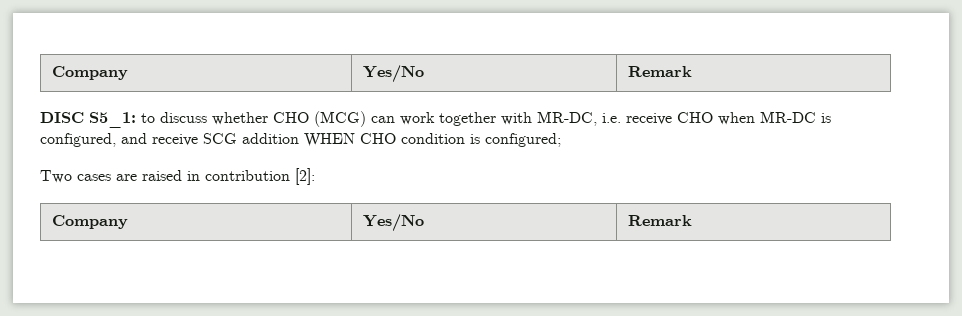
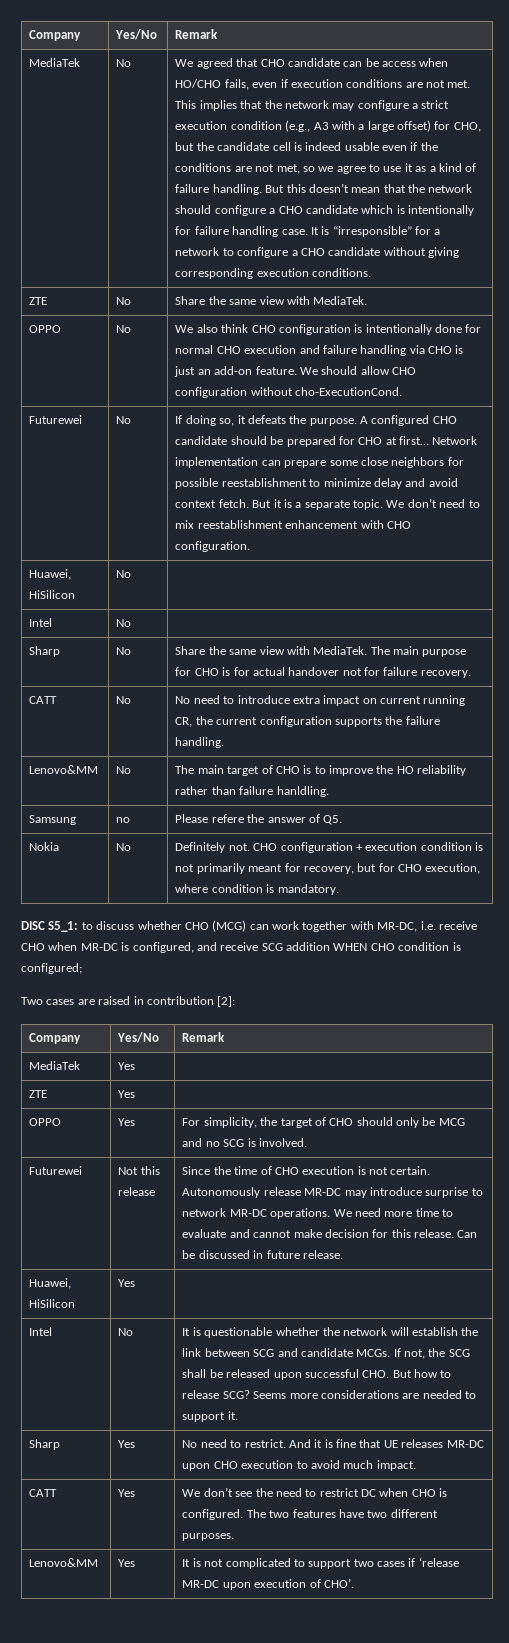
[51,66,128,80] [362,65,424,83] [627,66,692,77] Company | Yes/No | Remark -> [29,30,82,41] [115,29,158,40] [175,29,219,39] [29,58,81,67] [116,59,132,67] [175,58,449,69] [175,79,471,90] [175,100,450,111] [175,120,481,132] [175,142,438,151] [175,163,477,174] [175,183,473,195] [175,205,475,216] [175,226,441,237] [175,247,460,258] [175,268,372,279] [29,297,48,305] [116,297,132,305] [175,296,368,305] [29,325,62,333] [116,325,132,333] [175,324,482,335] [175,345,464,356] [174,366,417,377] [175,387,403,398] [29,415,83,424] [116,416,132,424] [175,415,457,426] [175,436,478,447] [175,457,464,468] [175,478,458,489] [175,498,480,510] [175,520,411,529] [175,541,251,552] [29,569,72,580] [29,590,76,599] [116,570,132,578] [29,618,53,627] [116,619,132,627] [29,646,61,657] [116,647,132,655] [175,646,467,657] [175,667,471,678] [29,696,58,704] [116,696,132,704] [175,695,466,706] [175,716,440,727] [175,737,225,748] [29,765,99,774] [116,766,132,774] [175,765,467,776] [175,786,329,797] [29,815,77,825] [116,817,131,823] [175,814,343,825] [29,842,60,851] [116,843,132,851] [175,842,484,853] [175,863,481,874] [175,884,339,895] Company | Yes/No | Remark // MediaTek | No | We agreed that CHO candidate can be access when HO/CHO fails, even if execution conditions are not met. This implies that the network may configure a strict execution condition (e.g., A3 with a large offset) for CHO, but the candidate cell is indeed usable even if the conditions are not met, so we agree to use it as a kind of failure handling. But this doesn’t mean that the network should configure a CHO candidate which is intentionally for failure handling case. It is “irresponsible” for a network to configure a CHO candidate without giving corresponding execution conditions. // ZTE | No | Share the same view with MediaTek. // OPPO | No | We also think CHO configuration is intentionally done for normal CHO execution and failure handling via CHO is just an add-on feature. We should allow CHO configuration without cho-ExecutionCond. // Futurewei | No | If doing so, it defeats the purpose. A configured CHO candidate should be prepared for CHO at first… Network implementation can prepare some close neighbors for possible reestablishment to minimize delay and avoid context fetch. But it is a separate topic. We don’t need to mix reestablishment enhancement with CHO configuration. // Huawei, HiSilicon | No | // Intel | No | // Sharp | No | Share the same view with MediaTek. The main purpose for CHO is for actual handover not for failure recovery. // CATT | No | No need to introduce extra impact on current running CR, the current configuration supports the failure handling. // Lenovo&MM | No | The main target of CHO is to improve the HO reliability rather than failure hanldling. // Samsung | no | Please refere the answer of Q5. // Nokia | No | Definitely not. CHO configuration + execution condition is not primarily meant for recovery, but for CHO execution, where condition is mandatory.
(692, 220) none -> [29,1061,81,1070] [118,1062,136,1070] [29,1090,48,1098] [118,1090,136,1098] [29,1118,62,1126] [118,1118,136,1126] [182,1117,465,1128] [182,1138,307,1147] [29,1166,83,1175] [118,1166,160,1175] [118,1187,156,1196] [182,1166,431,1175] [182,1187,483,1198] [182,1208,454,1219] [182,1229,478,1238] [182,1250,343,1259] [29,1278,72,1289] [29,1299,76,1308] [118,1279,136,1287] [29,1327,53,1336] [118,1328,134,1336] [182,1327,479,1338] [182,1348,470,1359] [182,1369,452,1380] [182,1390,477,1399] [182,1411,238,1422] [29,1439,61,1450] [118,1440,136,1448] [182,1439,484,1448] [182,1460,416,1471] [29,1489,58,1497] [118,1489,136,1497] [182,1487,448,1497] [182,1509,438,1520] [182,1533,235,1541] [29,1558,99,1567] [118,1559,136,1567] [182,1557,459,1569] [182,1578,354,1590] // MediaTek | Yes | // ZTE | Yes | // OPPO | Yes | For simplicity, the target of CHO should only be MCG and no SCG is involved. // Futurewei | Not this release | Since the time of CHO execution is not certain. Autonomously release MR-DC may introduce surprise to network MR-DC operations. We need more time to evaluate and cannot make decision for this release. Can be discussed in future release. // Huawei, HiSilicon | Yes | // Intel | No | It is questionable whether the network will establish the link between SCG and candidate MCGs. If not, the SCG shall be released upon successful CHO. But how to release SCG? Seems more considerations are needed to support it. // Sharp | Yes | No need to restrict. And it is fine that UE releases MR-DC upon CHO execution to avoid much impact. // CATT | Yes | We don’t see the need to restrict DC when CHO is configured. The two features have two different purposes. // Lenovo&MM | Yes | It is not complicated to support two cases if ‘release MR-DC upon execution of CHO’.

